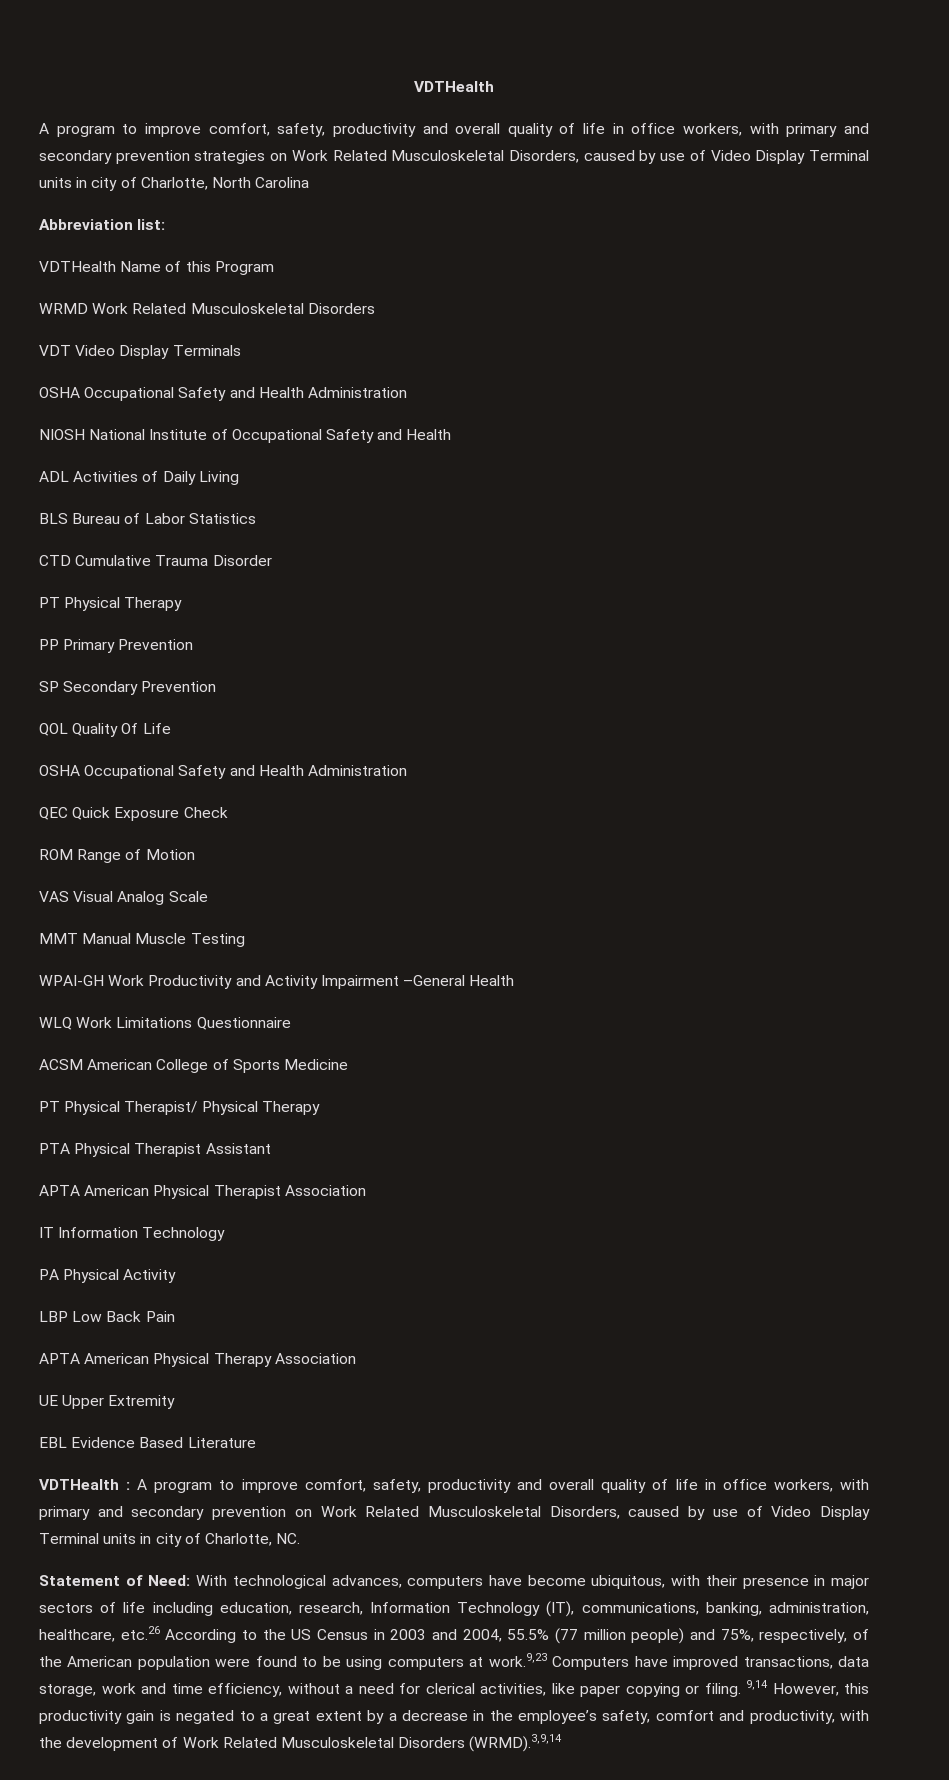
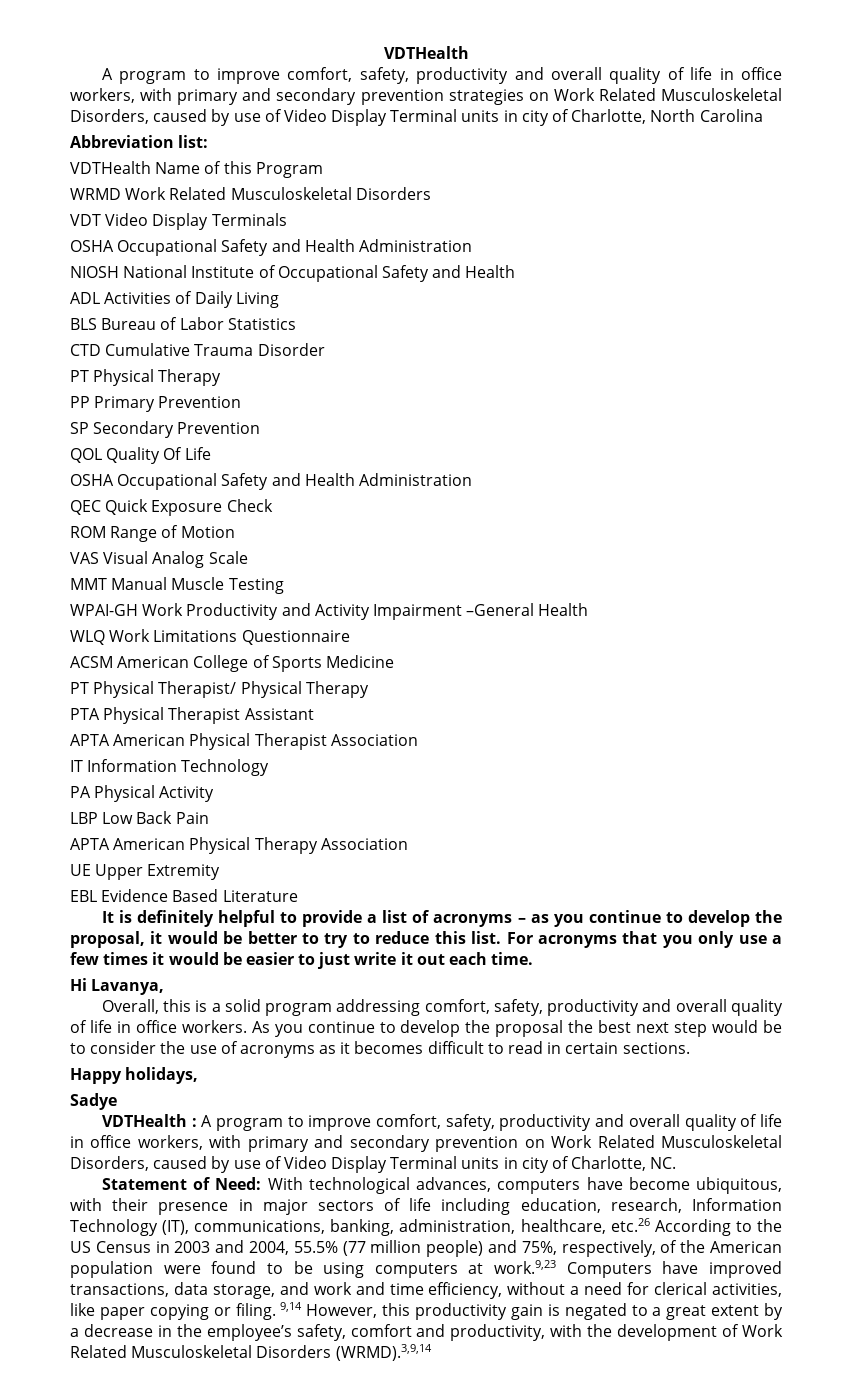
(256, 1442) none -> [101,910,782,927] [70,931,782,948] [70,952,534,969] [70,978,165,995] [101,999,783,1016] [70,1020,783,1037] [70,1041,690,1058] [70,1067,199,1084] [70,1093,117,1110] // It is definitely helpful to provide a list of acronyms – as you continue to develop the proposal, it would be better to try to reduce this list. For acronyms that you only use a few times it would be easier to just write it out each time. // Hi Lavanya, // Overall, this is a solid program addressing comfort, safety, productivity and overall quality of life in office workers. As you continue to develop the proposal the best next step would be to consider the use of acronyms as it becomes difficult to read in certain sections. // Happy holidays, // Sadye
(96, 1690) none -> [279,1282,309,1295] and

